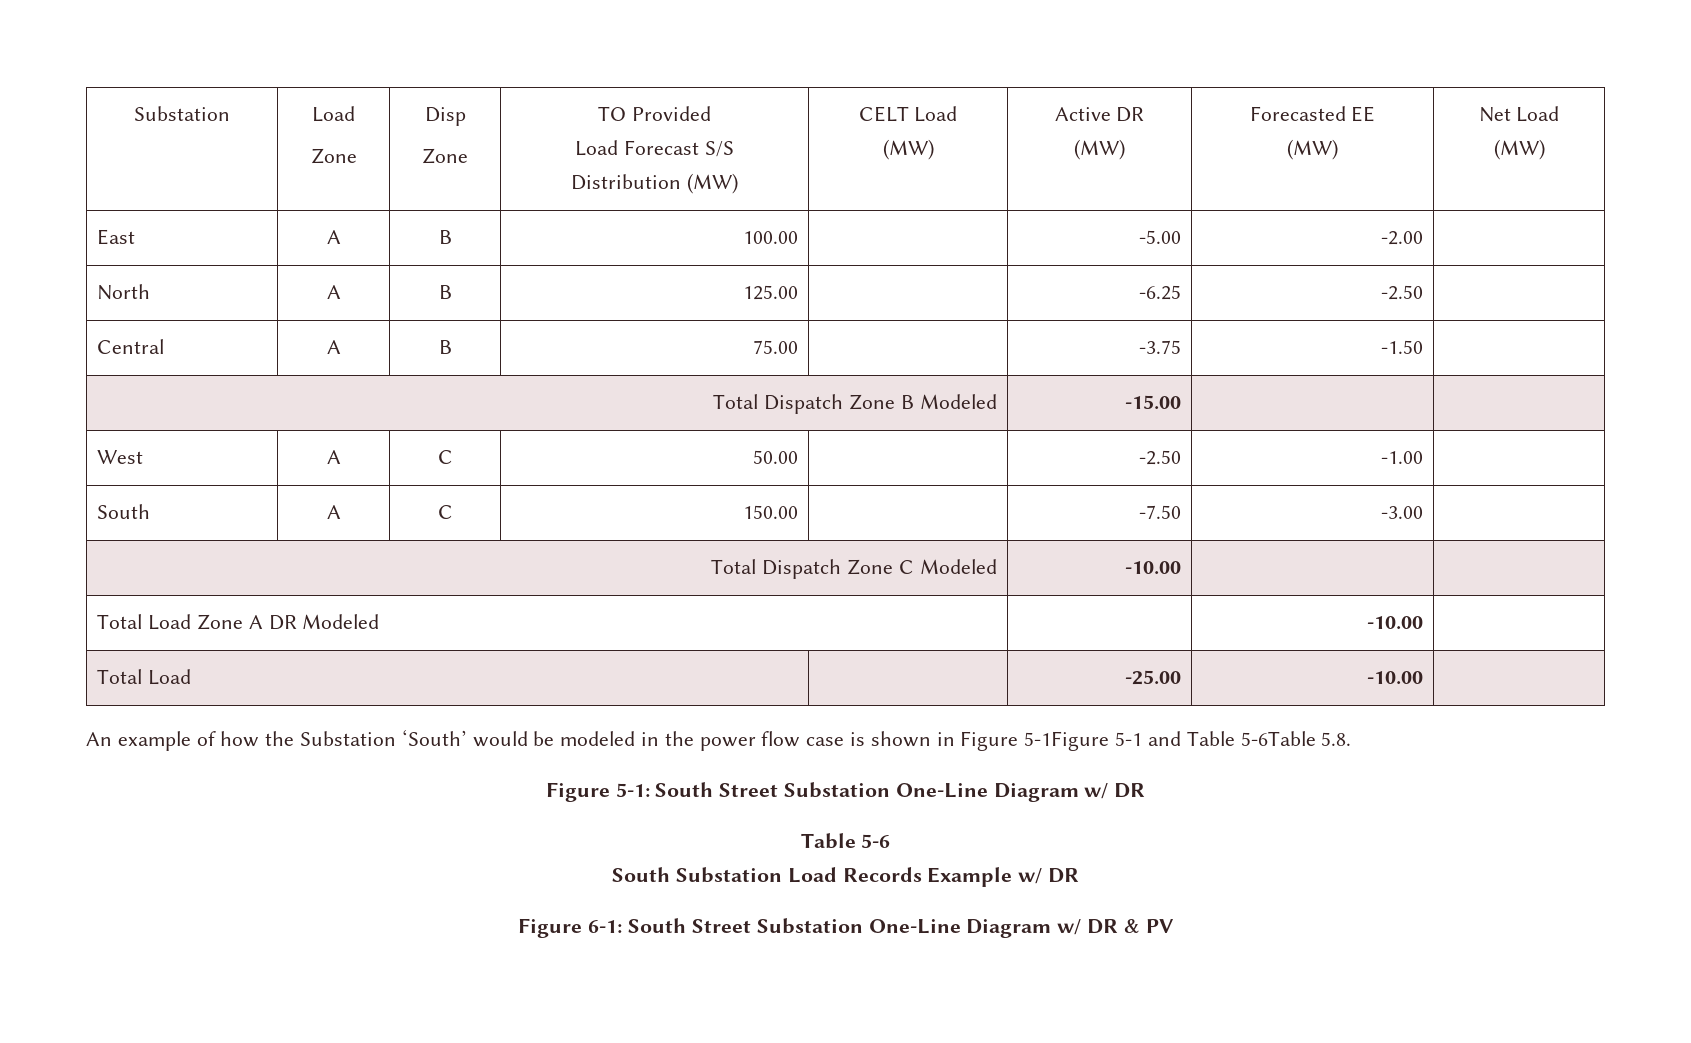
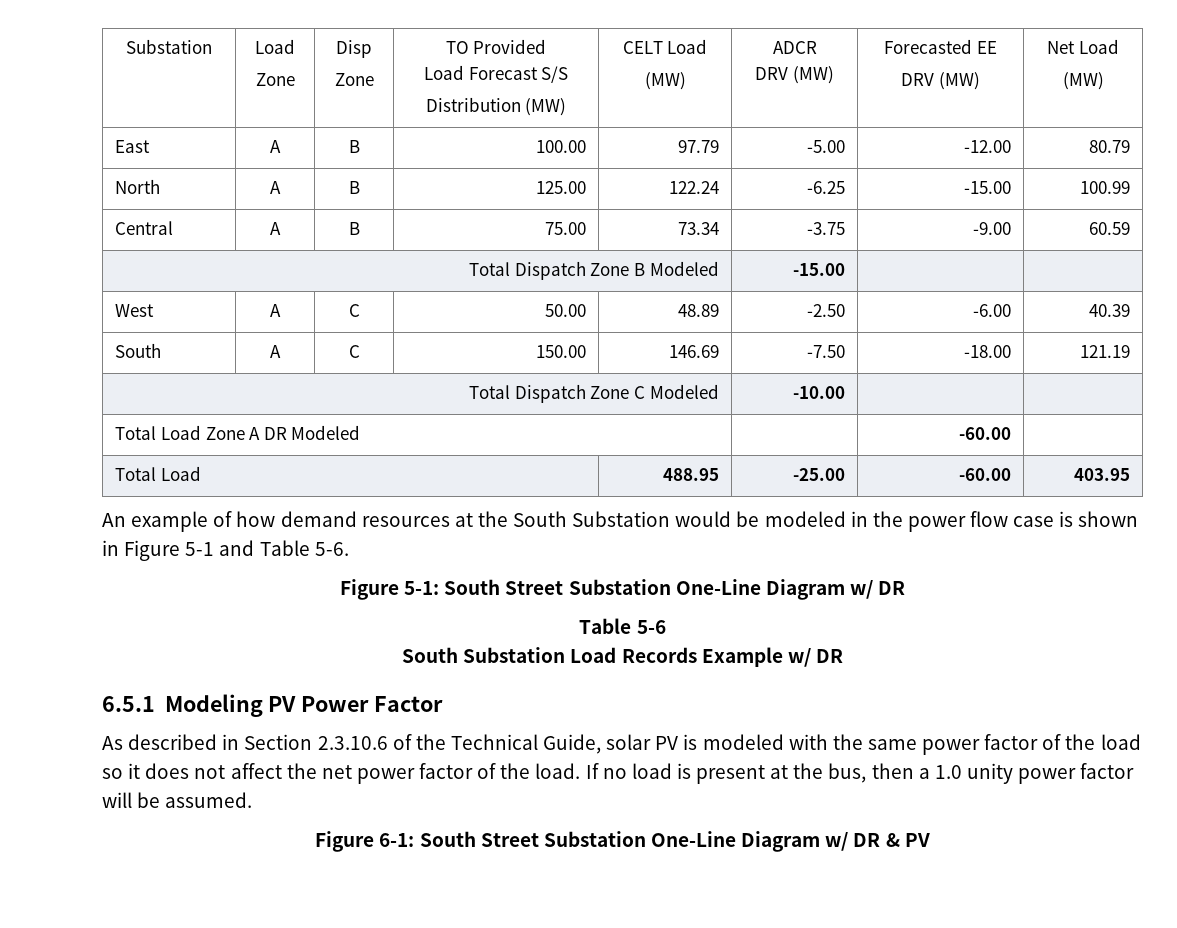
[1054,107,1145,122] Active DR // -> [772,41,817,54] [755,67,789,80] ADCR // DRV
(1376, 114) none -> [901,73,935,86] DRV
(798, 237) none -> [677,140,719,153] 97.79
[1380,231,1423,245] -2.00 | -> [963,140,1011,153] [1088,140,1130,153] -12.00 | 80.79
(798, 292) none -> [668,181,719,194] 122.24
[1380,285,1423,300] -2.50 | -> [963,181,1011,194] [1079,181,1130,194] -15.00 | 100.99
(798, 347) none -> [677,222,719,235] 73.34
[1380,340,1423,354] -1.50 | -> [972,222,1011,235] [1088,222,1130,235] -9.00 | 60.59
[1138,450,1181,465] [1380,451,1423,464] | -2.50 | -1.00 | -> [677,304,719,317] [806,304,845,317] [972,304,1011,317] [1088,304,1130,317] 48.89 | -2.50 | -6.00 | 40.39
(798, 512) none -> [668,345,719,358] 146.69
[1380,506,1423,519] -3.00 | -> [963,345,1011,358] [1079,345,1130,358] -18.00 | 121.19
[1366,616,1423,630] -10.00 -> [958,427,1011,440] -60.00
(192, 677) none -> [662,468,719,481] 488.95
[1366,671,1423,685] -10.00 | -> [958,468,1011,481] [1073,468,1130,481] -60.00 | 403.95
[265,729,467,746] the Substation ‘South’ -> [280,511,671,527] demand resources at the South Substation
[1024,731,1110,751] 5-1Figure -> (181, 550) none
[1240,731,1352,746] 5-6Table 5.8. -> [314,542,349,556] 5-6.
(1079, 875) none -> [102,694,443,717] [102,734,1141,755] [102,763,1135,784] [102,792,253,808] // 6.5.1 Modeling PV Power Factor // As described in Section 2.3.10.6 of the Technical Guide, solar PV is modeled with the same power factor of the load so it does not affect the net power factor of the load. If no load is present at the bus, then a 1.0 unity power factor will be assumed.

